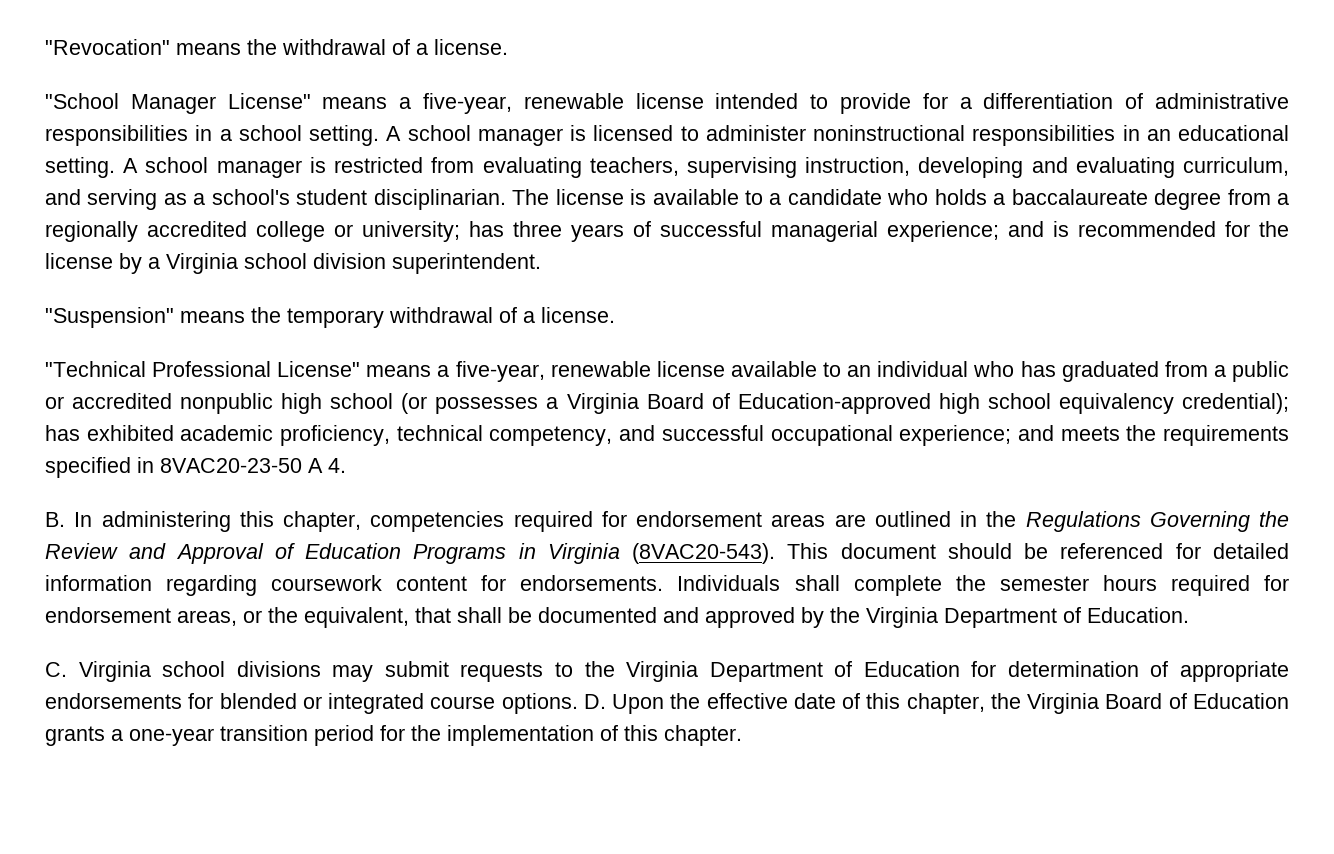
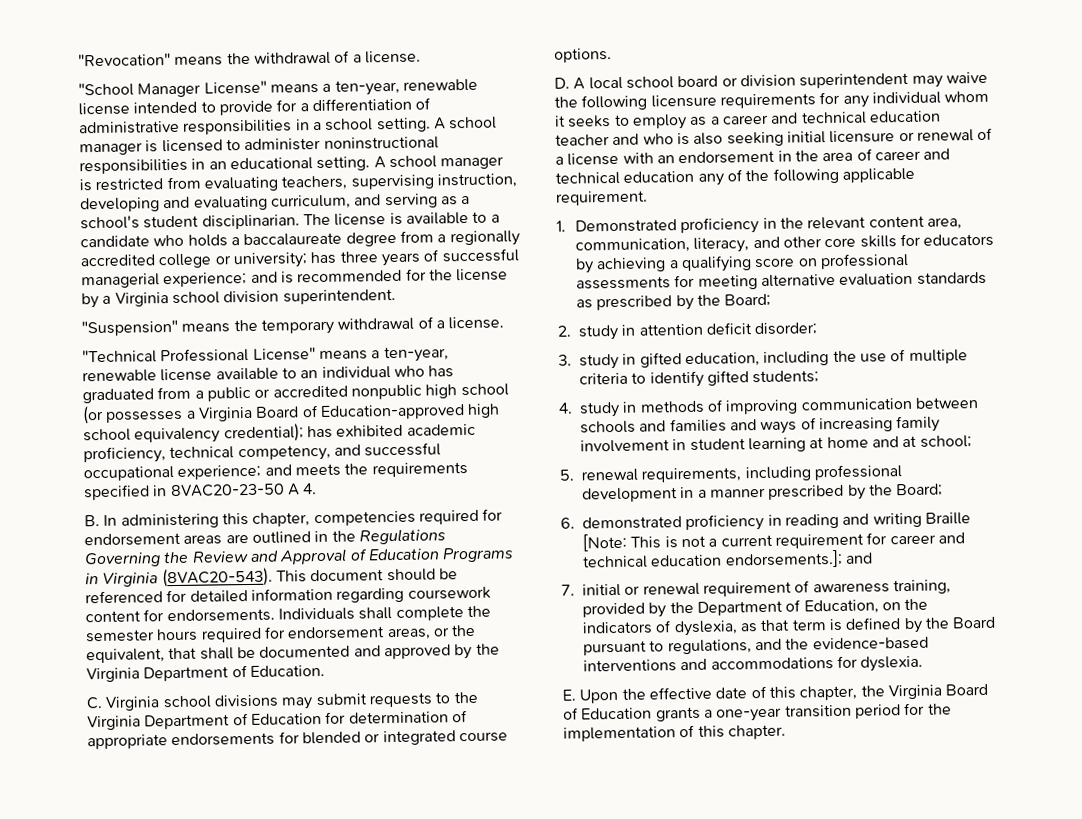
[423,93,512,114] five-year, -> [334,79,400,96] ten-year,
[455,361,545,382] five-year, -> [383,346,449,363] ten-year,
[583,694,606,709] D. -> [554,71,988,90] [554,90,990,111] [555,110,941,130] [555,127,994,147] [555,148,951,166] [555,167,915,186] [556,190,648,206] [556,215,962,235] [574,233,995,254] [574,252,909,274] [575,271,987,290] [575,293,772,311] [557,322,819,341] [558,349,968,370] [579,370,820,388] [558,397,979,418] [580,415,941,435] [580,435,972,453] [559,464,902,483] [582,483,944,503] [560,512,971,532] [582,532,965,552] [583,549,873,569] [561,579,951,597] [582,598,929,618] [582,616,997,637] [583,636,929,656] [583,655,924,673] [562,689,576,701] // D. A local school board or division superintendent may waive the following licensure requirements for any individual whom it seeks to employ as a career and technical education teacher and who is also seeking initial licensure or renewal of a license with an endorsement in the area of career and technical education any of the following applicable requirement. // 1. Demonstrated proficiency in the relevant content area, communication, literacy, and other core skills for educators by achieving a qualifying score on professional assessments for meeting alternative evaluation standards as prescribed by the Board; // 2. study in attention deficit disorder; // 3. study in gifted education, including the use of multiple criteria to identify gifted students; // 4. study in methods of improving communication between schools and families and ways of increasing family involvement in student learning at home and at school; // 5. renewal requirements, including professional development in a manner prescribed by the Board; // 6. demonstrated proficiency in reading and writing Braille [Note: This is not a current requirement for career and technical education endorsements.]; and // 7. initial or renewal requirement of awareness training, provided by the Department of Education, on the indicators of dyslexia, as that term is defined by the Board pursuant to regulations, and the evidence-based interventions and accommodations for dyslexia. // E.

